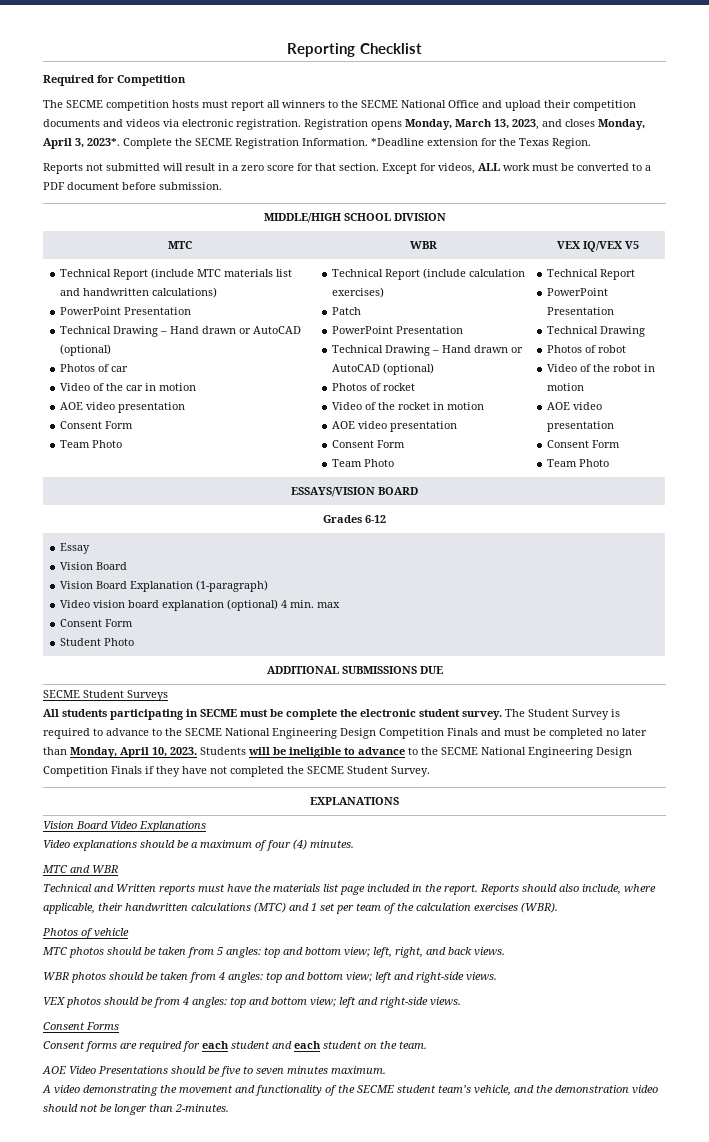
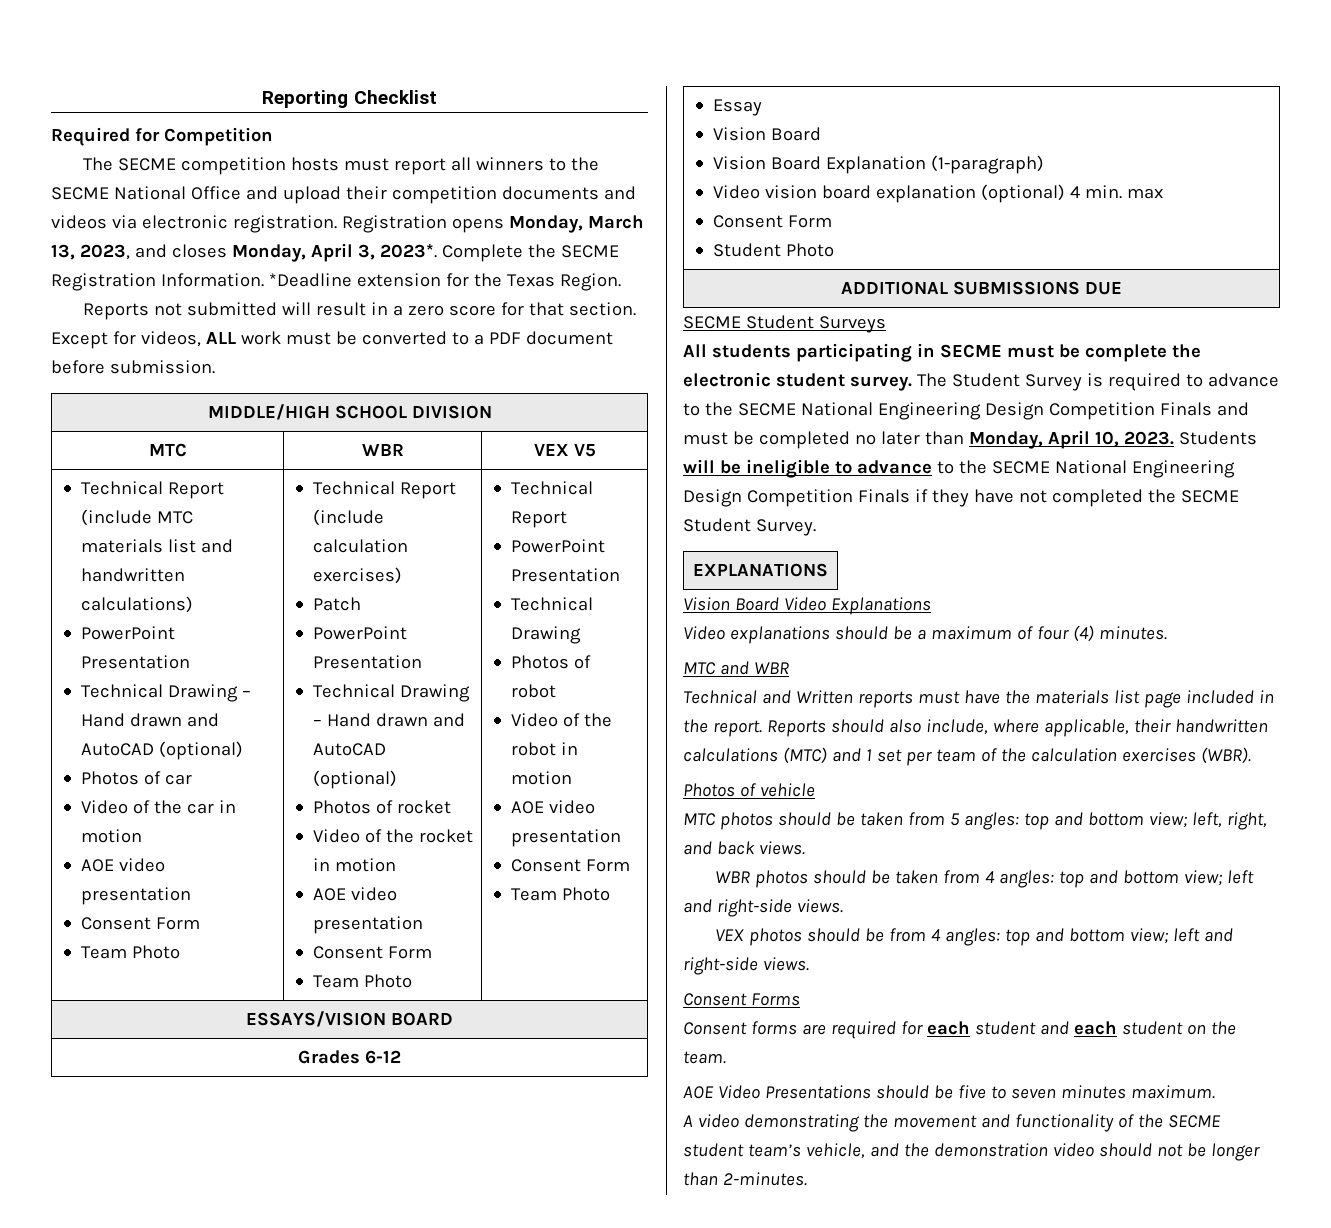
[583,241,622,252] IQ/VEX -> (569, 450) none
[238,328,251,334] or -> [186,713,219,727] and
[510,347,523,353] or -> [432,713,465,727] and

